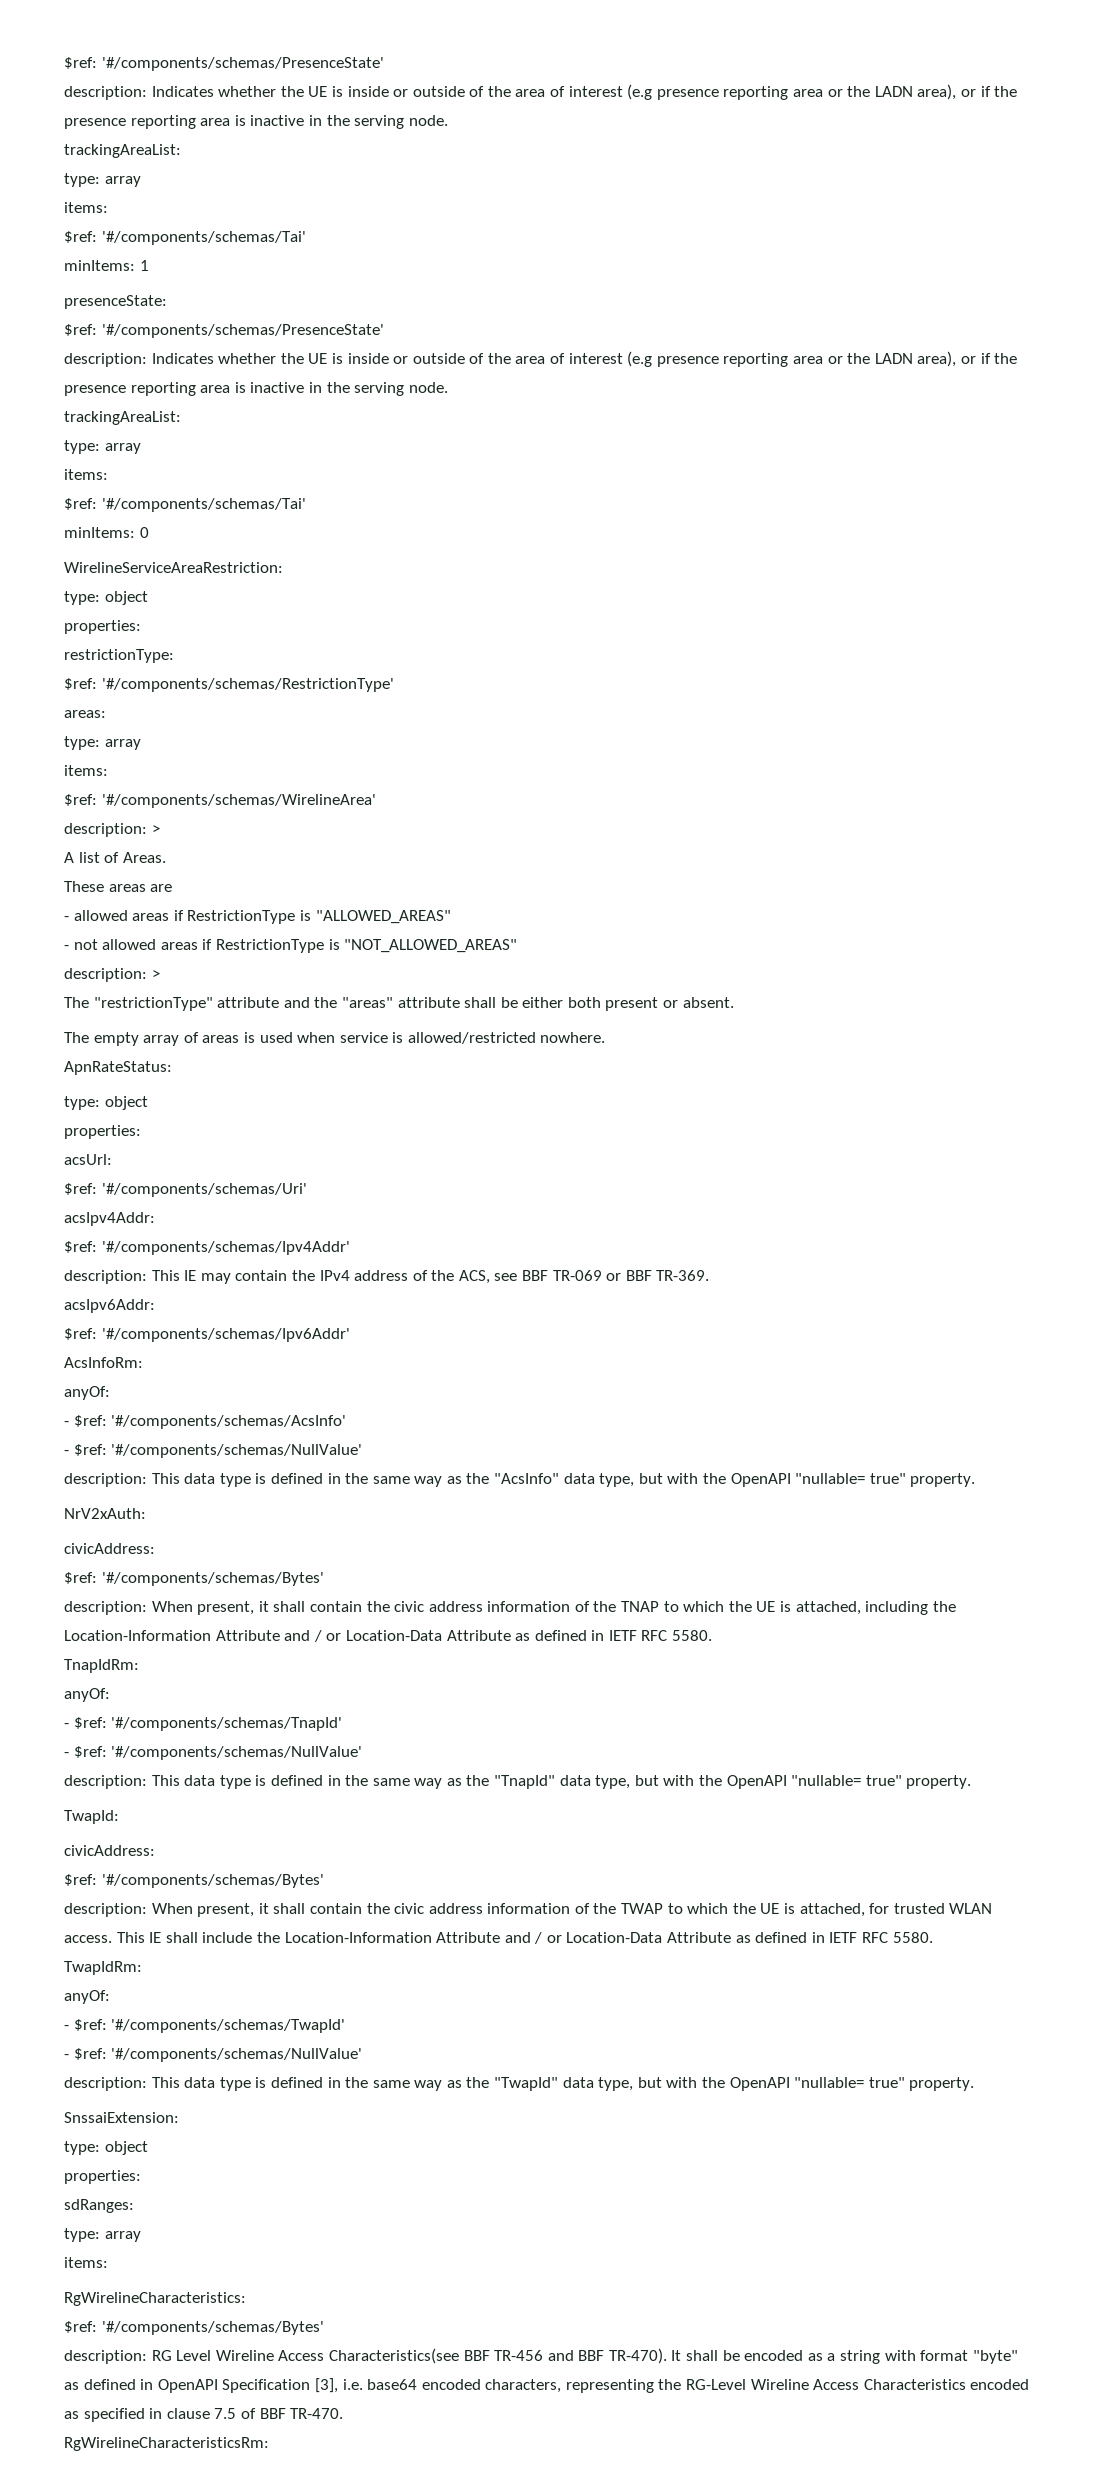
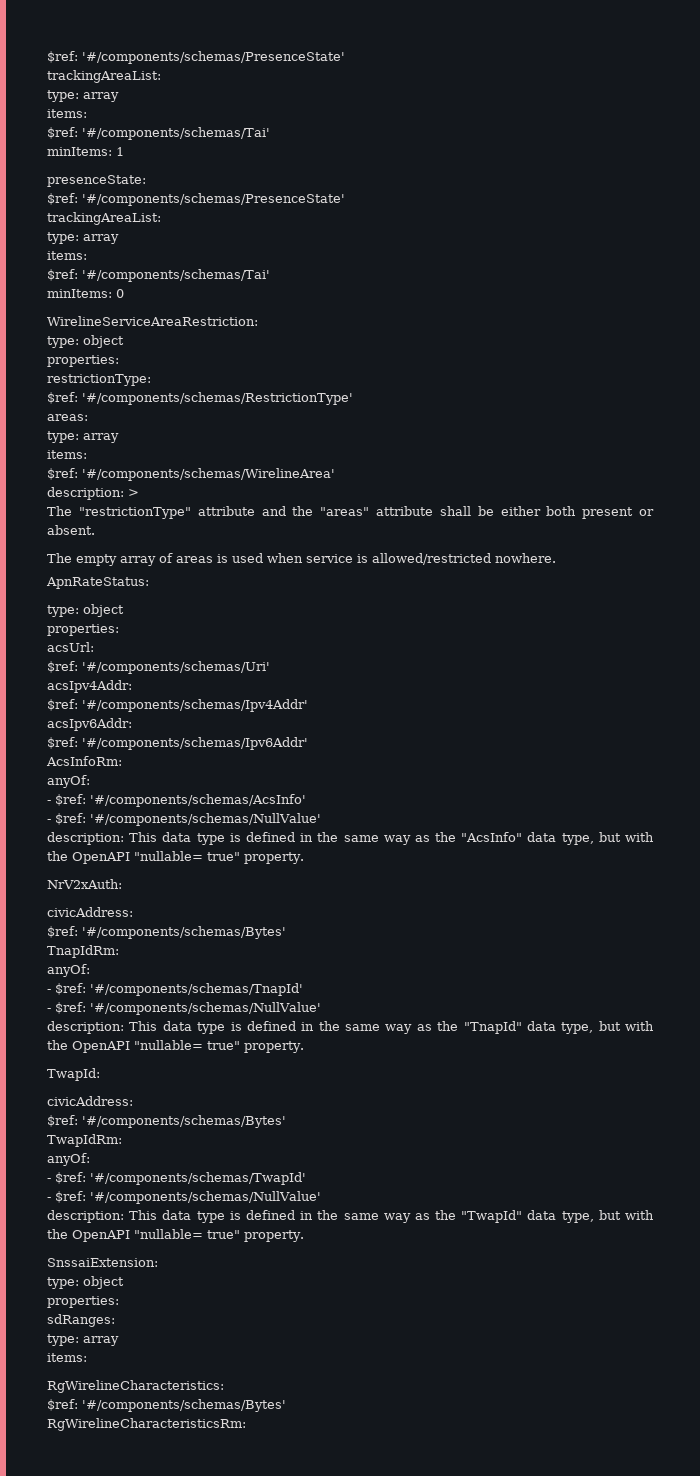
[64,57,384,71] [64,84,1018,100] [64,115,448,129] $ref: '#/components/schemas/PresenceState' // description: Indicates whether the UE is inside or outside of the area of interest (e.g presence reporting area or the LADN area), or if the presence reporting area is inactive in the serving node. -> [47,51,345,64] $ref: '#/components/schemas/PresenceState'
[64,351,1018,367] [64,382,448,396] // description: Indicates whether the UE is inside or outside of the area of interest (e.g presence reporting area or the LADN area), or if the presence reporting area is inactive in the serving node. -> (345, 199) none
[64,852,166,863] [64,881,173,892] [64,910,451,924] [64,939,518,953] [64,968,160,982] // A list of Areas. // These areas are // - allowed areas if RestrictionType is "ALLOWED_AREAS" // - not allowed areas if RestrictionType is "NOT_ALLOWED_AREAS" // description: > -> (139, 493) none
[64,1270,710,1284] // description: This IE may contain the IPv4 address of the ACS, see BBF TR-069 or BBF TR-369. -> (308, 705) none
[64,1601,956,1615] [64,1630,713,1642] // description: When present, it shall contain the civic address information of the TNAP to which the UE is attached, including the Location-Information Attribute and / or Location-Data Attribute as defined in IETF RFC 5580. -> (286, 932) none
[64,1903,993,1917] [64,1932,933,1944] // description: When present, it shall contain the civic address information of the TWAP to which the UE is attached, for trusted WLAN access. This IE shall include the Location-Information Attribute and / or Location-Data Attribute as defined in IETF RFC 5580. -> (286, 1121) none
[64,2348,1018,2364] [64,2378,1030,2393] [64,2408,344,2422] // description: RG Level Wireline Access Characteristics(see BBF TR-456 and BBF TR-470). It shall be encoded as a string with format "byte" as defined in OpenAPI Specification [3], i.e. base64 encoded characters, representing the RG-Level Wireline Access Characteristics encoded as specified in clause 7.5 of BBF TR-470. -> (286, 1405) none

